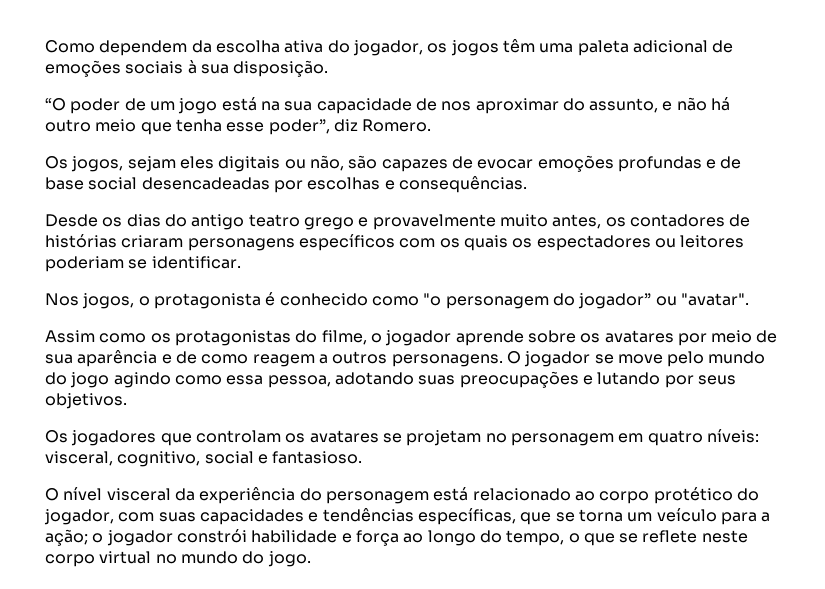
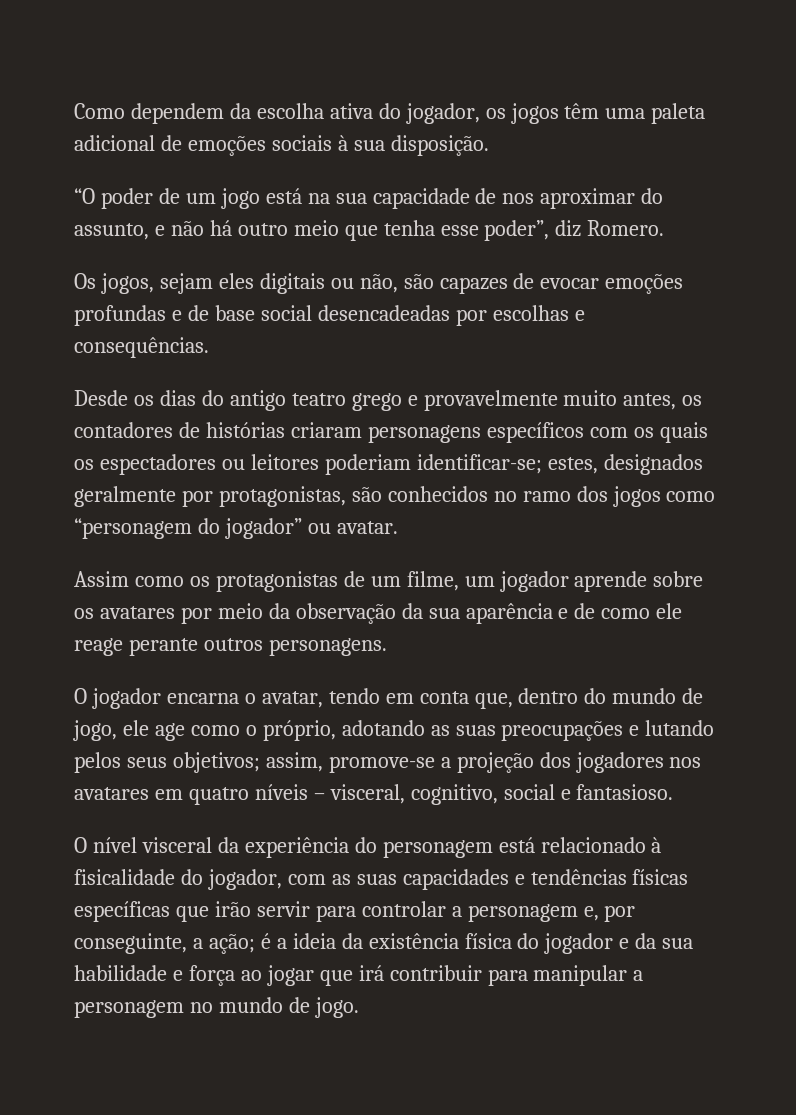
[128,256,241,269] [45,292,549,309] se identificar. // Nos jogos, o protagonista é conhecido como "o personagem -> [416,454,703,475] [74,486,716,507] [74,518,192,539] identificar-se; estes, designados geralmente por protagonistas, são conhecidos no ramo dos jogos como “personagem
[680,293,749,306] "avatar". -> [336,521,398,534] avatar.
[295,330,382,345] do filme, o -> [343,571,495,591] de um filme, um
[756,330,778,343] de -> [268,603,423,624] da observação da
[252,354,328,367] reagem a -> [656,603,683,619] [74,638,198,656] ele reage perante
(503, 360) none -> (387, 647) //
[594,351,766,367] [45,371,736,388] [45,393,127,409] [45,429,759,446] se move pelo mundo do jogo agindo como essa pessoa, adotando suas preocupações e lutando por seus objetivos. // Os jogadores que controlam os avatares se projetam no personagem em quatro níveis: -> [166,688,704,709] [73,720,715,741] [74,752,702,773] [74,784,325,805] encarna o avatar, tendo em conta que, dentro do mundo de jogo, ele age como o próprio, adotando as suas preocupações e lutando pelos seus objetivos; assim, promove-se a projeção dos jogadores nos avatares em quatro níveis –
[574,487,733,504] ao corpo protético -> [651,837,662,853] [74,869,175,885] à fisicalidade
(155, 517) none -> [331,874,351,885] as
[417,508,771,525] [45,529,748,546] [45,551,152,567] específicas, que se torna um veículo para a ação; o jogador constrói habilidade e força ao longo do tempo, o que se reflete neste corpo virtual -> [632,869,689,885] [74,901,636,922] [74,933,694,954] [74,965,644,986] [74,1000,184,1018] físicas específicas que irão servir para controlar a personagem e, por conseguinte, a ação; é a ideia da existência física do jogador e da sua habilidade e força ao jogar que irá contribuir para manipular a personagem
[242,551,265,564] do -> [288,997,310,1013] de

